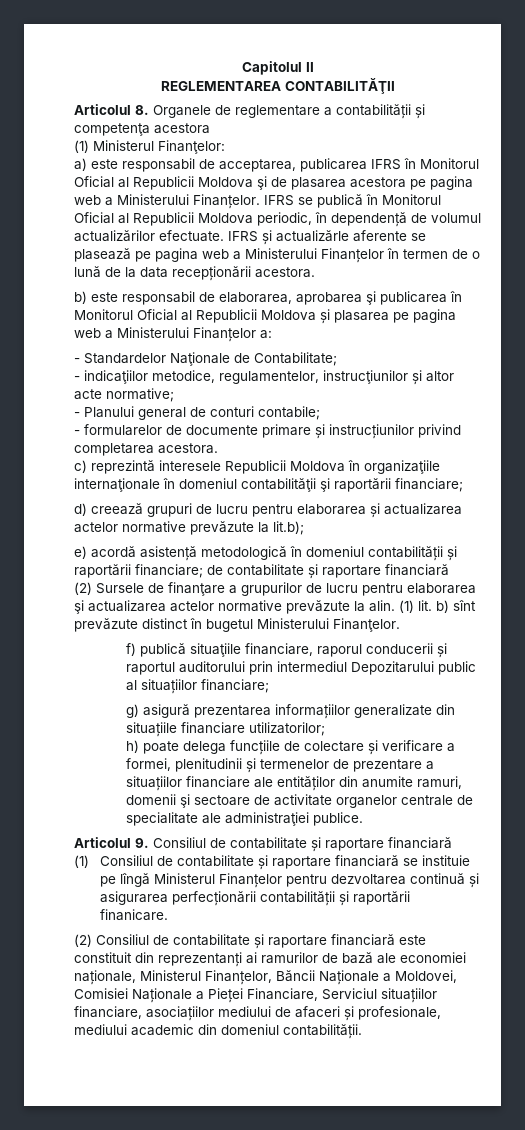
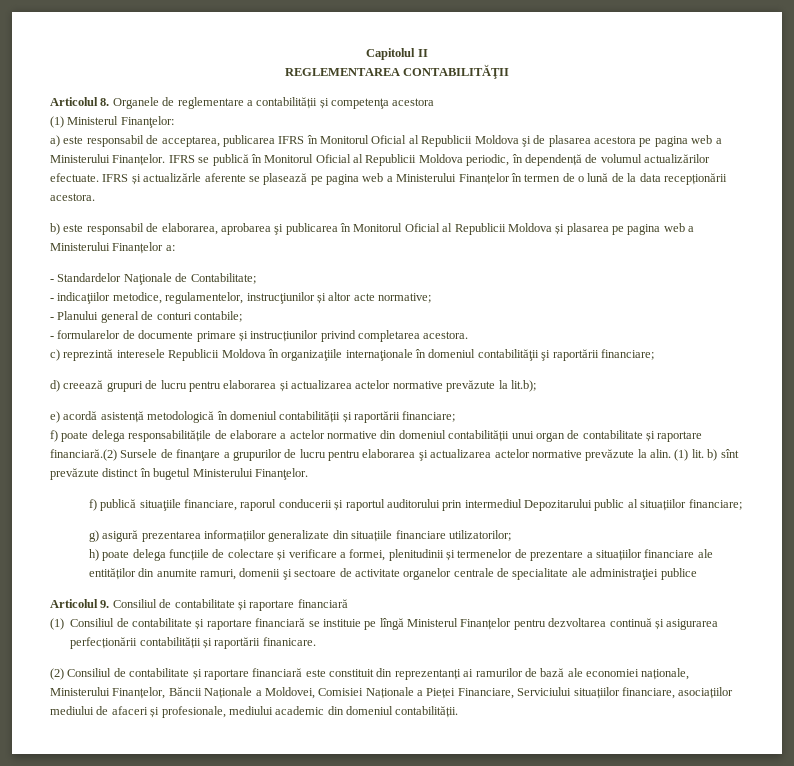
[207,564,449,579] [74,582,92,595] de contabilitate și raportare financiară // (2) -> [50,430,703,442] [50,449,117,461] // f) poate delega responsabilitățile de elaborare a actelor normative din domeniul contabilității unui organ de contabilitate și raportare financiară.(2)
[313,812,364,826] publice. -> [660,568,697,580] publice
[140,970,201,981] Ministerul -> [50,687,110,696] Ministerului
[322,988,377,1000] Serviciul -> [517,687,572,696] Serviciului

